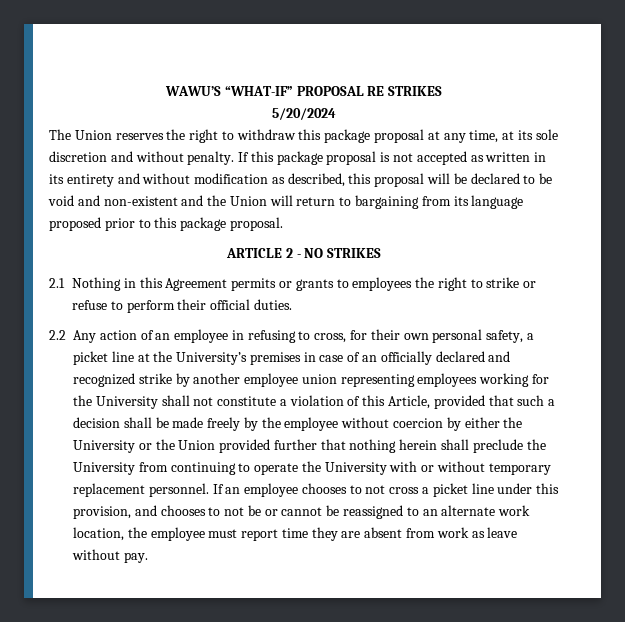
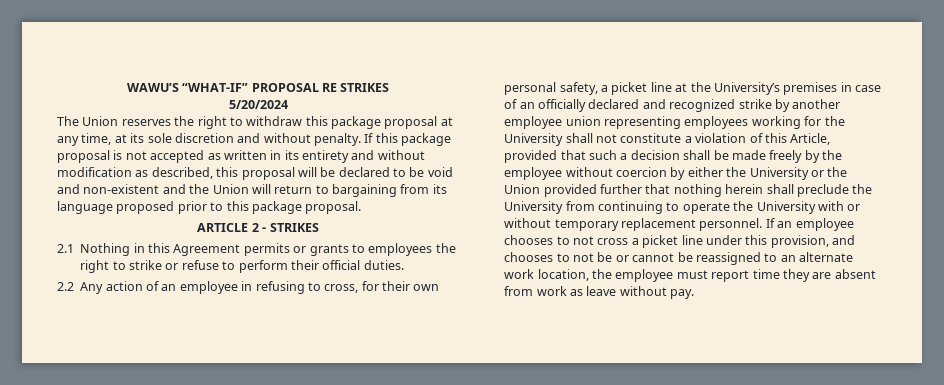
[304,248,324,258] NO -> (267, 229) none

